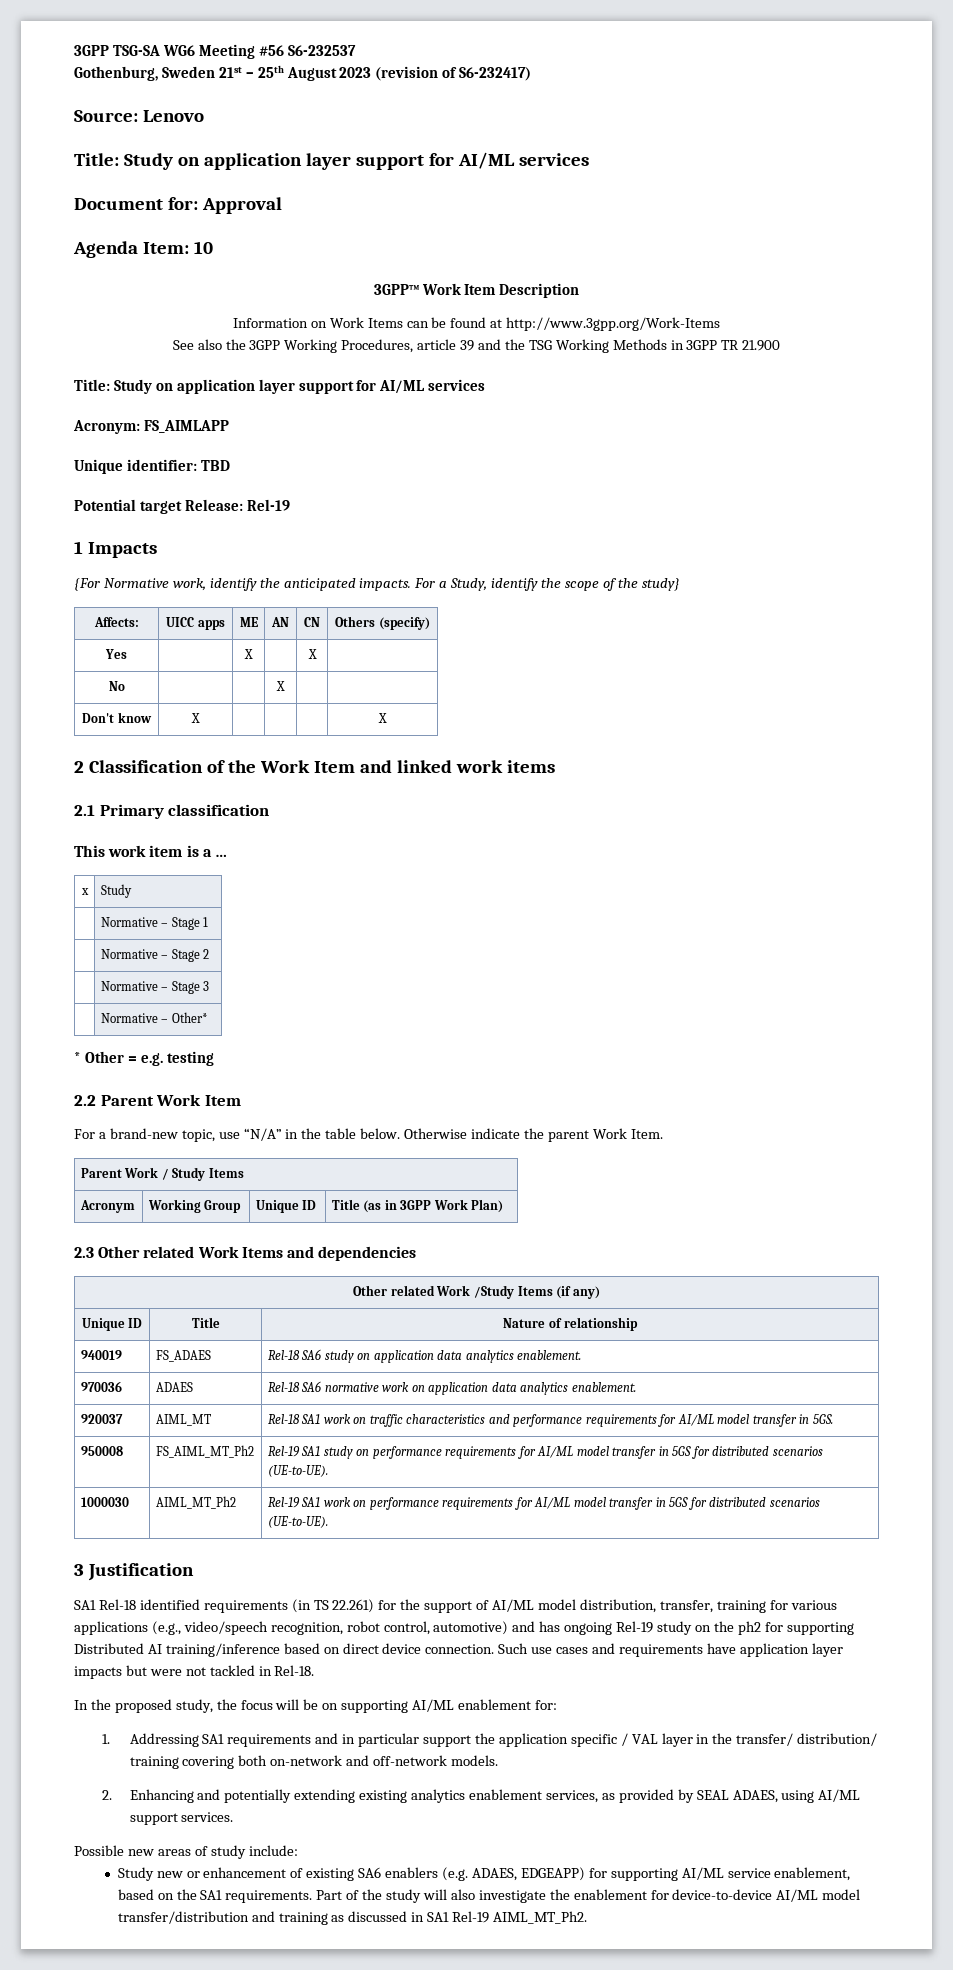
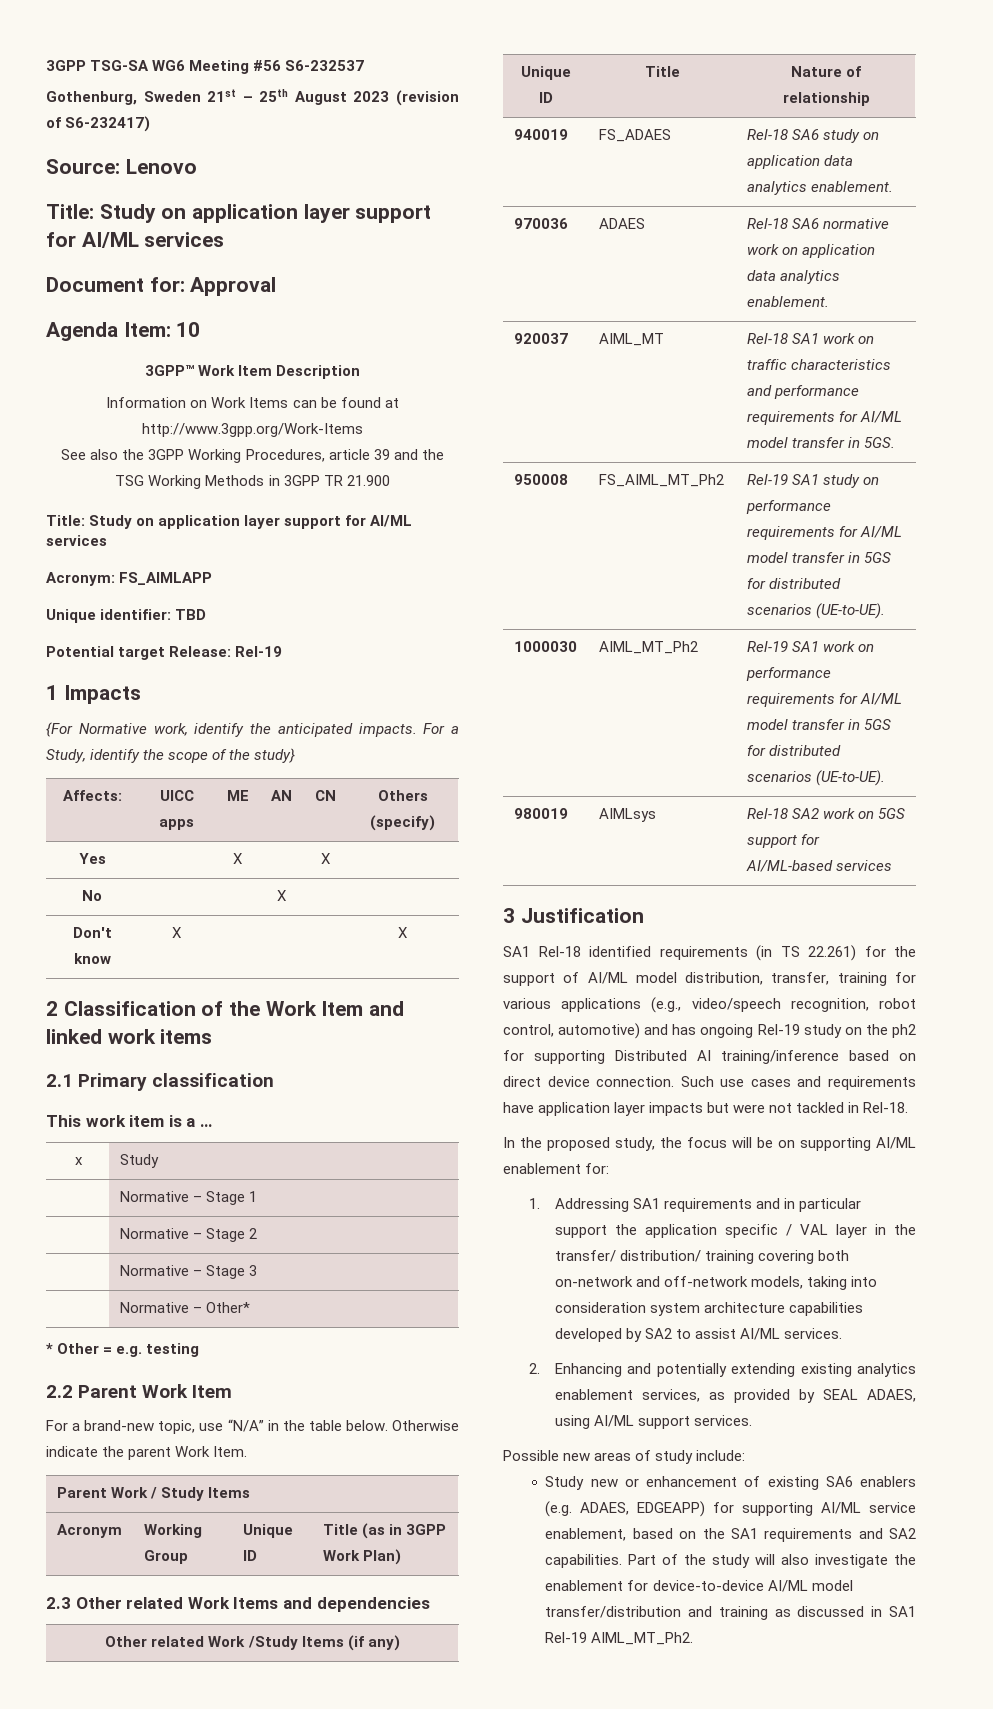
(328, 1522) none -> [513,808,568,819] [598,808,656,822] [746,808,905,819] [746,834,820,848] [745,860,892,872] // 980019 | AIMLsys | Rel-18 SA2 work on 5GS support for AI/ML-based services
[451,1755,499,1766] models. -> [750,1276,878,1290] [554,1302,863,1316] [554,1328,843,1342] models, taking into consideration system architecture capabilities developed by SA2 to assist AI/ML services.
[225,1890,313,1903] requirements. -> [764,1528,916,1542] [545,1554,623,1568] requirements and SA2 capabilities.

